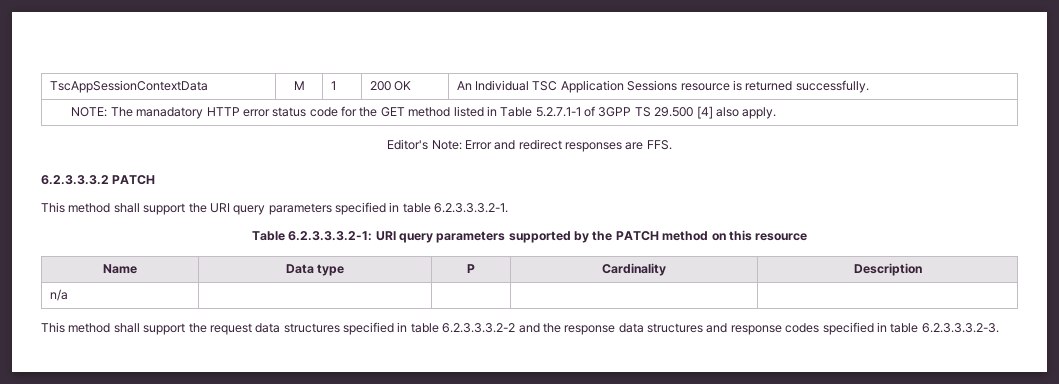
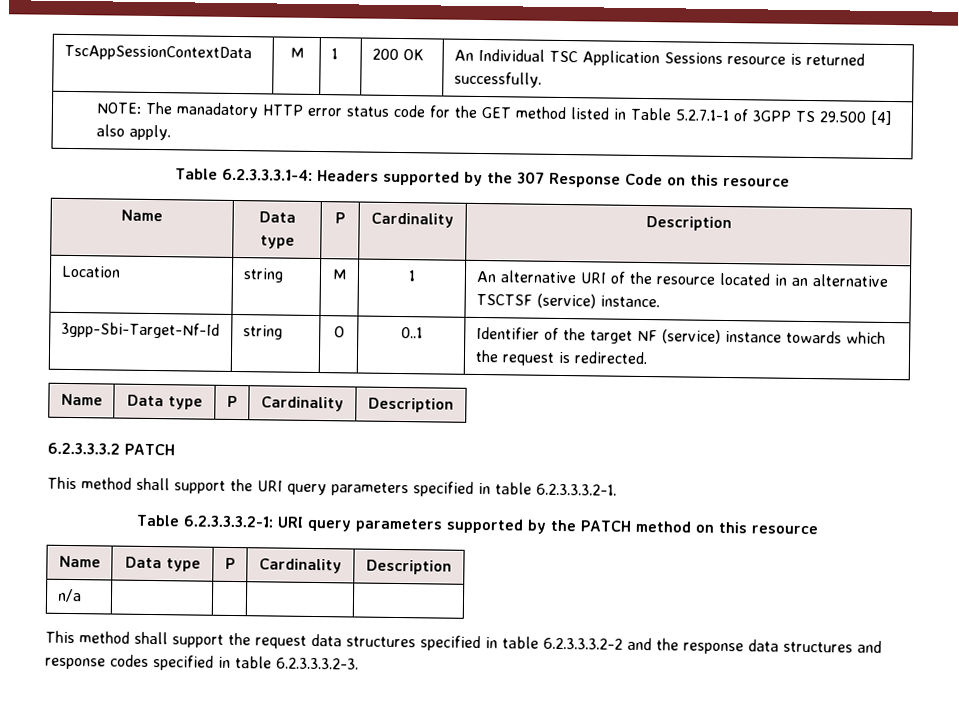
[387,139,672,152] Editor's Note: Error and redirect responses are FFS. -> [174,168,790,188] [121,209,163,222] [258,211,296,223] [259,235,295,249] [335,212,345,224] [371,212,454,228] [645,216,732,232] [60,265,121,278] [242,268,284,283] [332,269,347,281] [408,270,416,282] [475,270,889,287] [475,293,660,309] [60,321,220,339] [242,325,283,340] [333,326,345,338] [400,327,423,339] [475,326,886,344] [474,349,648,366] [60,393,103,406] [126,394,203,410] [227,395,237,408] [261,396,344,412] [368,397,454,413] Table 6.2.3.3.3.1-4: Headers supported by the 307 Response Code on this resource // Name | Data type | P | Cardinality | Description // Location | string | M | 1 | An alternative URI of the resource located in an alternative TSCTSF (service) instance. // 3gpp-Sbi-Target-Nf-Id | string | O | 0..1 | Identifier of the target NF (service) instance towards which the request is redirected. // Name | Data type | P | Cardinality | Description

